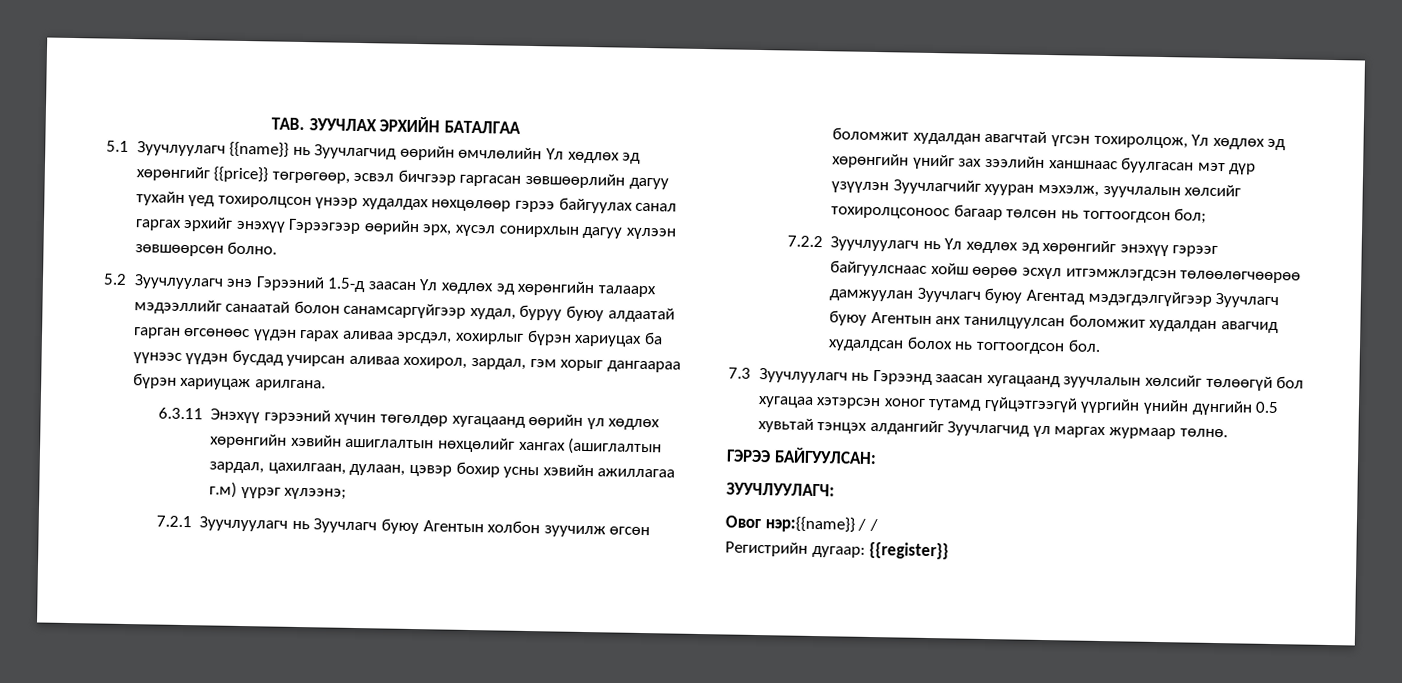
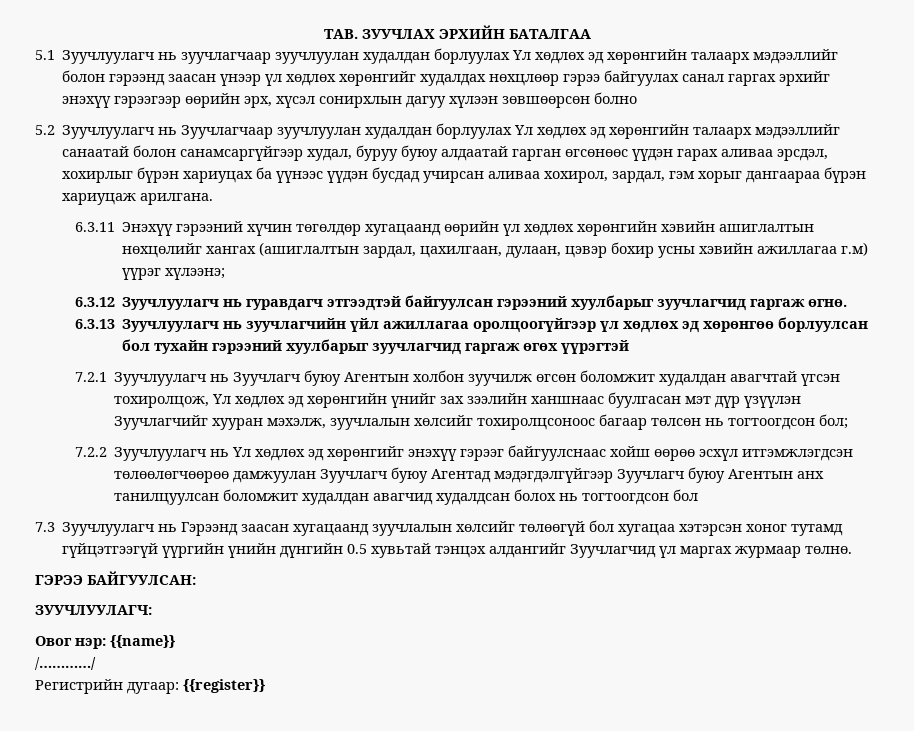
[229,141,642,164] [135,166,669,190] [135,191,512,212] {{name}} нь Зуучлагчид өөрийн өмчлөлийн Үл хөдлөх эд хөрөнгийг {{price}} төгрөгөөр, эсвэл бичгээр гаргасан зөвшөөрлийн дагуу тухайн үед тохиролцсон үнээр худалдах нөхцөлөөр -> [158,48,839,64] [62,70,560,86] нь зуучлагчаар зуучлуулан худалдан борлуулах Үл хөдлөх эд хөрөнгийн талаарх мэдээллийг болон гэрээнд заасан үнээр үл хөдлөх хөрөнгийг худалдах нөхцлөөр
[288,218,362,235] Гэрээгээр -> [114,96,182,108] гэрээгээр
[227,241,278,255] болно. -> [594,92,638,104] болно
[226,276,416,293] энэ Гэрээний 1.5-д заасан -> [158,123,513,139] нь Зуучлагчаар зуучлуулан худалдан борлуулах
(348, 493) none -> [74,295,847,311] [74,317,868,333] [121,339,629,355] // 6.3.12 Зуучлуулагч нь гуравдагч этгээдтэй байгуулсан гэрээний хуулбарыг зуучлагчид гаргаж өгнө. // 6.3.13 Зуучлуулагч нь зуучлагчийн үйл ажиллагаа оролцоогүйгээр үл хөдлөх эд хөрөнгөө борлуулсан бол тухайн гэрээний хуулбарыг зуучлагчид гаргаж өгөх үүрэгтэй
[1067,339,1101,352] бол. -> [672,489,698,501] бол
[764,516,878,533] нэр:{{name}} / / -> [75,635,175,649] [35,657,96,670] нэр: {{name}} // /…………/

